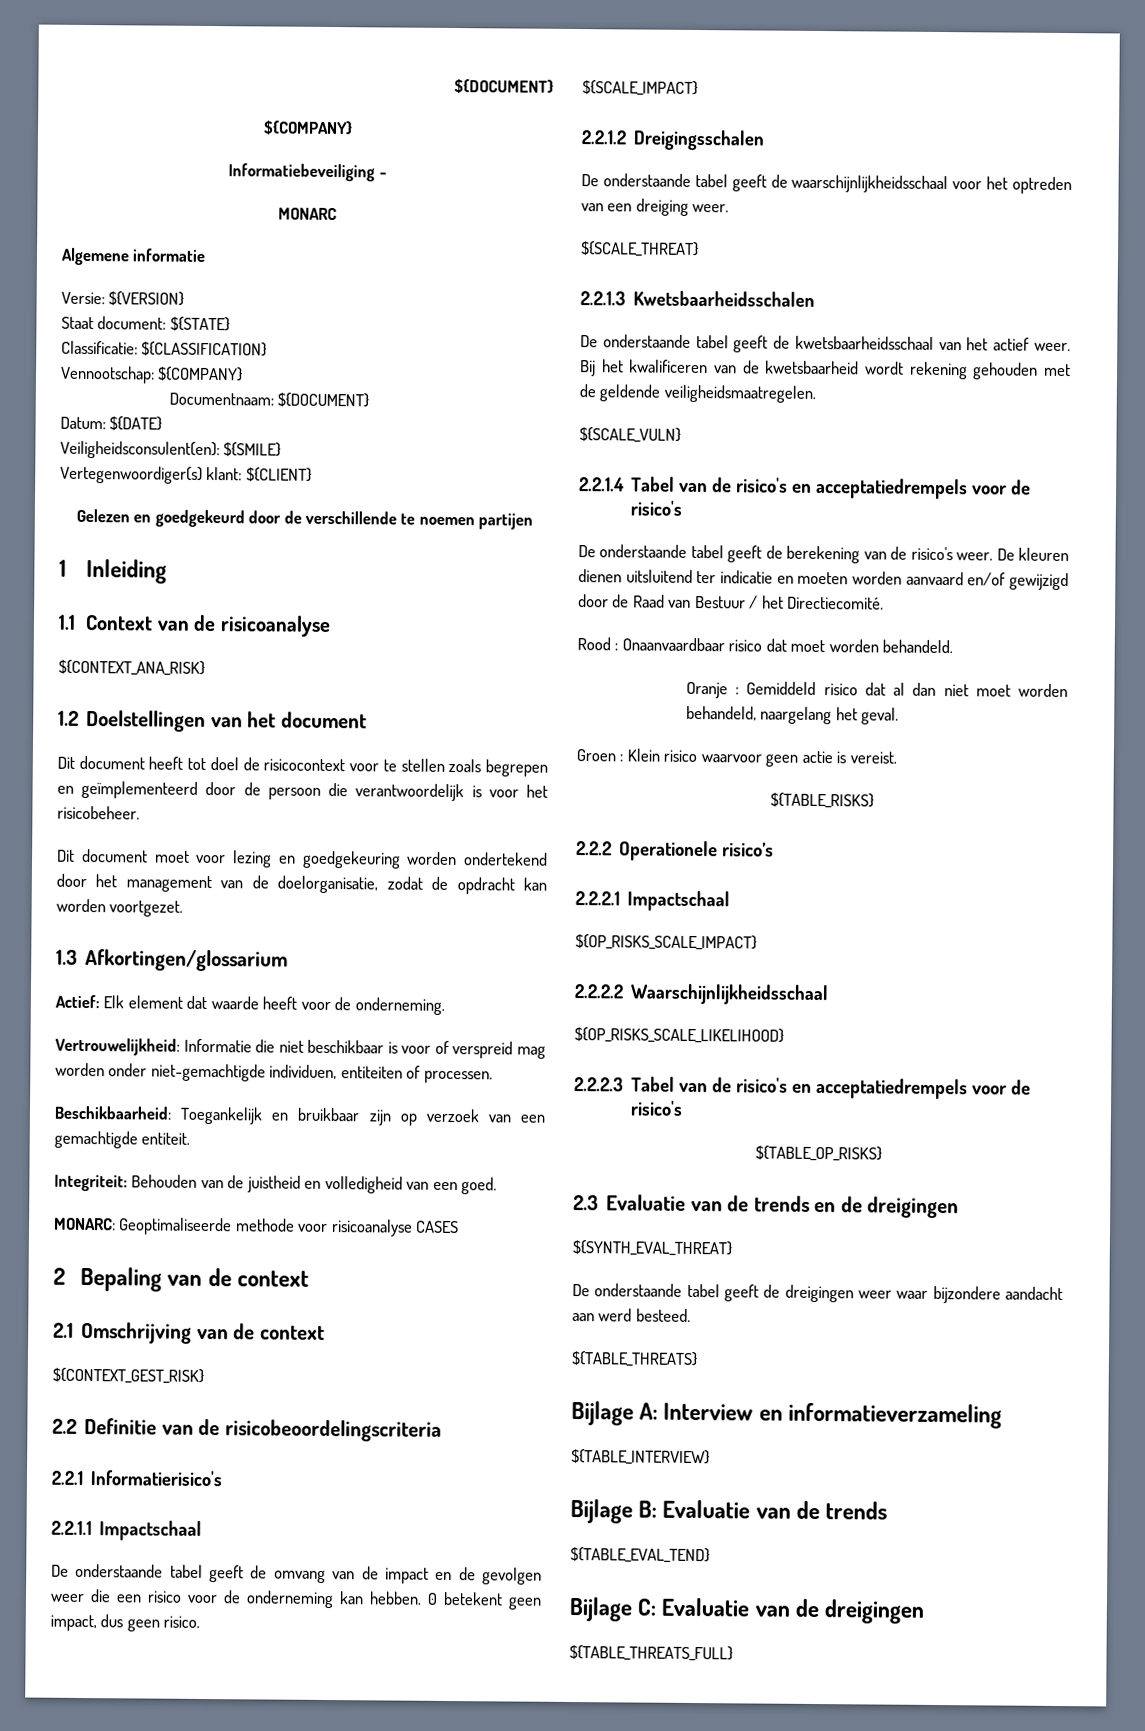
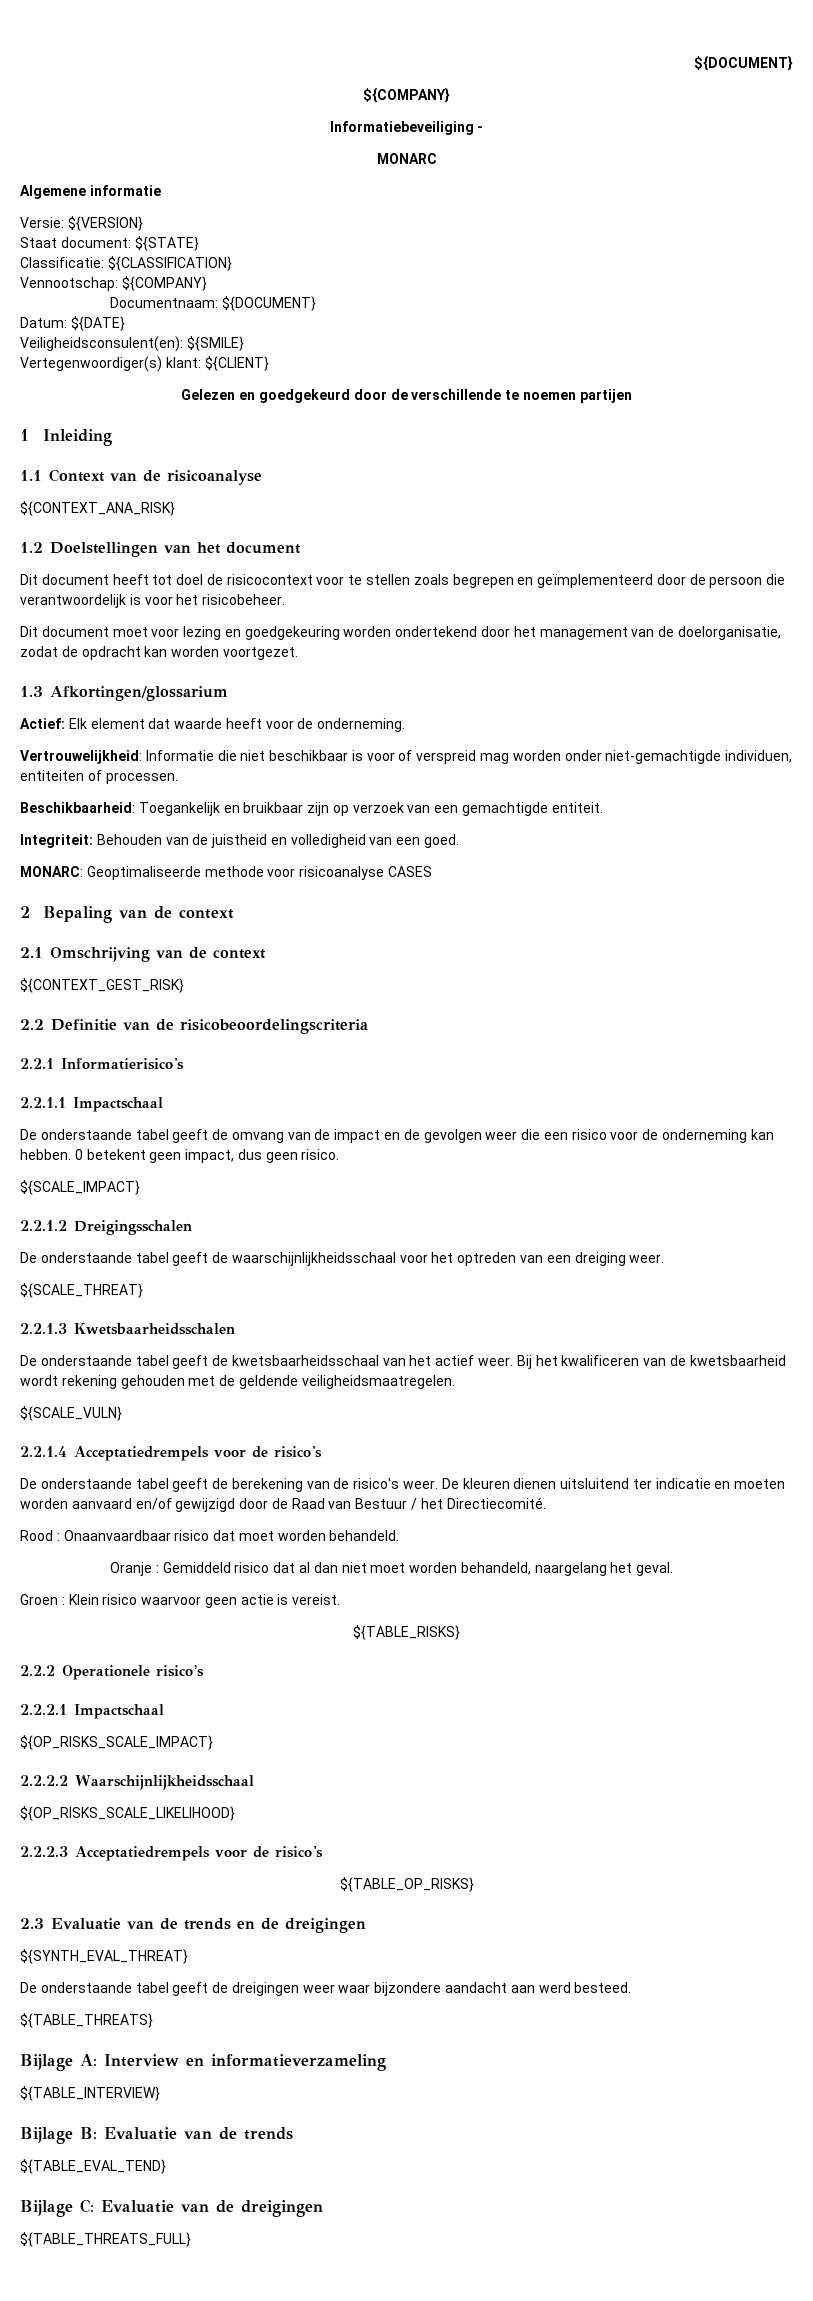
[631,476,969,500] Tabel van de risico's en acceptatiedrempels -> [74,1446,209,1461] Acceptatiedrempels
[631,1076,969,1100] Tabel van de risico's en acceptatiedrempels -> [75,1846,210,1861] Acceptatiedrempels

